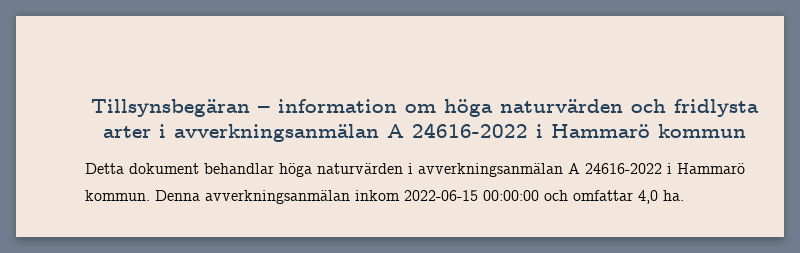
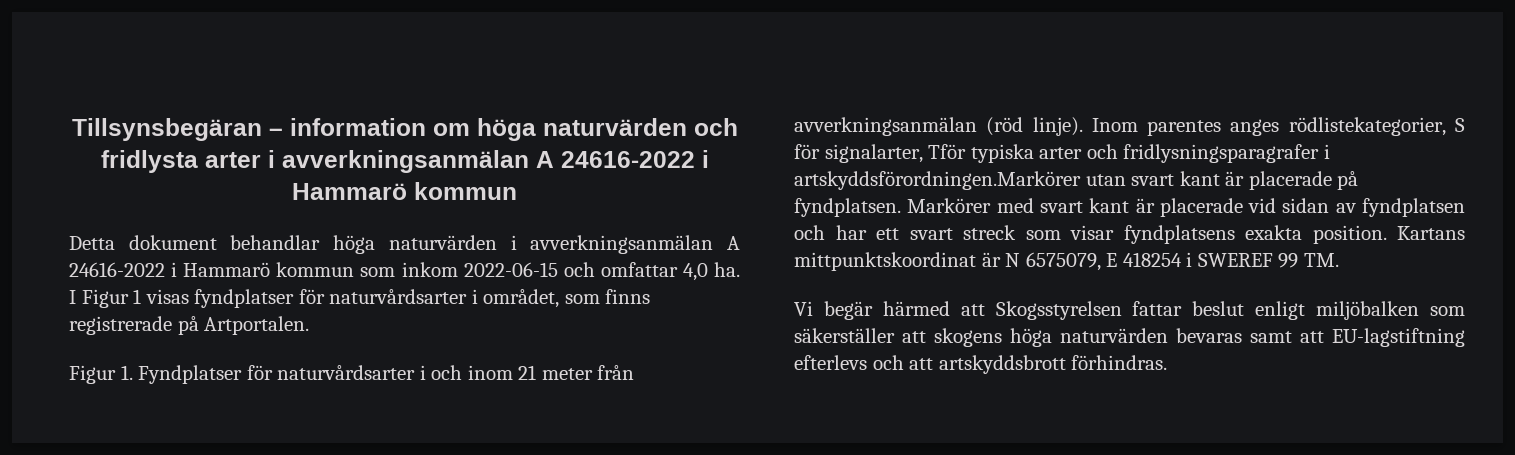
[85,190,350,204] kommun. Denna avverkningsanmälan -> [276,262,396,277] kommun som
[483,190,539,201] 00:00:00 -> (558, 269) none
(684, 195) none -> [69,289,651,308] [69,316,310,335] [69,365,635,384] [794,117,1465,136] [794,144,1330,163] [794,171,1359,190] [794,198,1465,217] [794,225,1465,244] [794,252,1339,271] [794,301,1465,320] [794,328,1465,347] [794,355,1168,374] I Figur 1 visas fyndplatser för naturvårdsarter i området, som finns registrerade på Artportalen. // Figur 1. Fyndplatser för naturvårdsarter i och inom 21 meter från avverkningsanmälan (röd linje). Inom parentes anges rödlistekategorier, S för signalarter, Tför typiska arter och fridlysningsparagrafer i artskyddsförordningen.Markörer utan svart kant är placerade på fyndplatsen. Markörer med svart kant är placerade vid sidan av fyndplatsen och har ett svart streck som visar fyndplatsens exakta position. Kartans mittpunktskoordinat är N 6575079, E 418254 i SWEREF 99 TM. // Vi begär härmed att Skogsstyrelsen fattar beslut enligt miljöbalken som säkerställer att skogens höga naturvärden bevaras samt att EU-lagstiftning efterlevs och att artskyddsbrott förhindras.

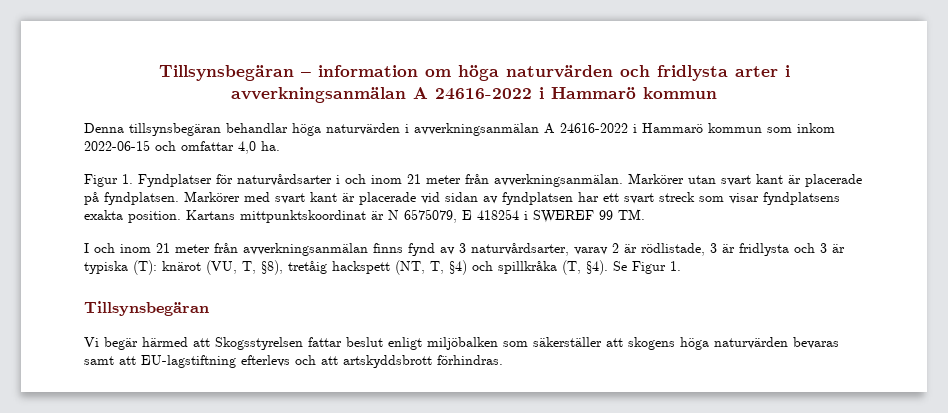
[69,235,217,250] Detta dokument -> [84,123,221,136] Denna tillsynsbegäran
[69,289,651,308] [69,316,310,335] I Figur 1 visas fyndplatser för naturvårdsarter i området, som finns registrerade på Artportalen. -> (280, 146) none
[794,117,1465,136] [794,144,1330,163] [794,171,1081,190] avverkningsanmälan (röd linje). Inom parentes anges rödlistekategorier, S för signalarter, Tför typiska arter och fridlysningsparagrafer i artskyddsförordningen.Markörer -> [494,173,684,187] avverkningsanmälan. Markörer
[794,225,825,240] och -> (573, 198) none
(1339, 260) none -> [84,243,845,256] [84,260,681,275] [84,301,209,316] // I och inom 21 meter från avverkningsanmälan finns fynd av 3 naturvårdsarter, varav 2 är rödlistade, 3 är fridlysta och 3 är typiska (T): knärot (VU, T, §8), tretåig hackspett (NT, T, §4) och spillkråka (T, §4). Se Figur 1. // Tillsynsbegäran

